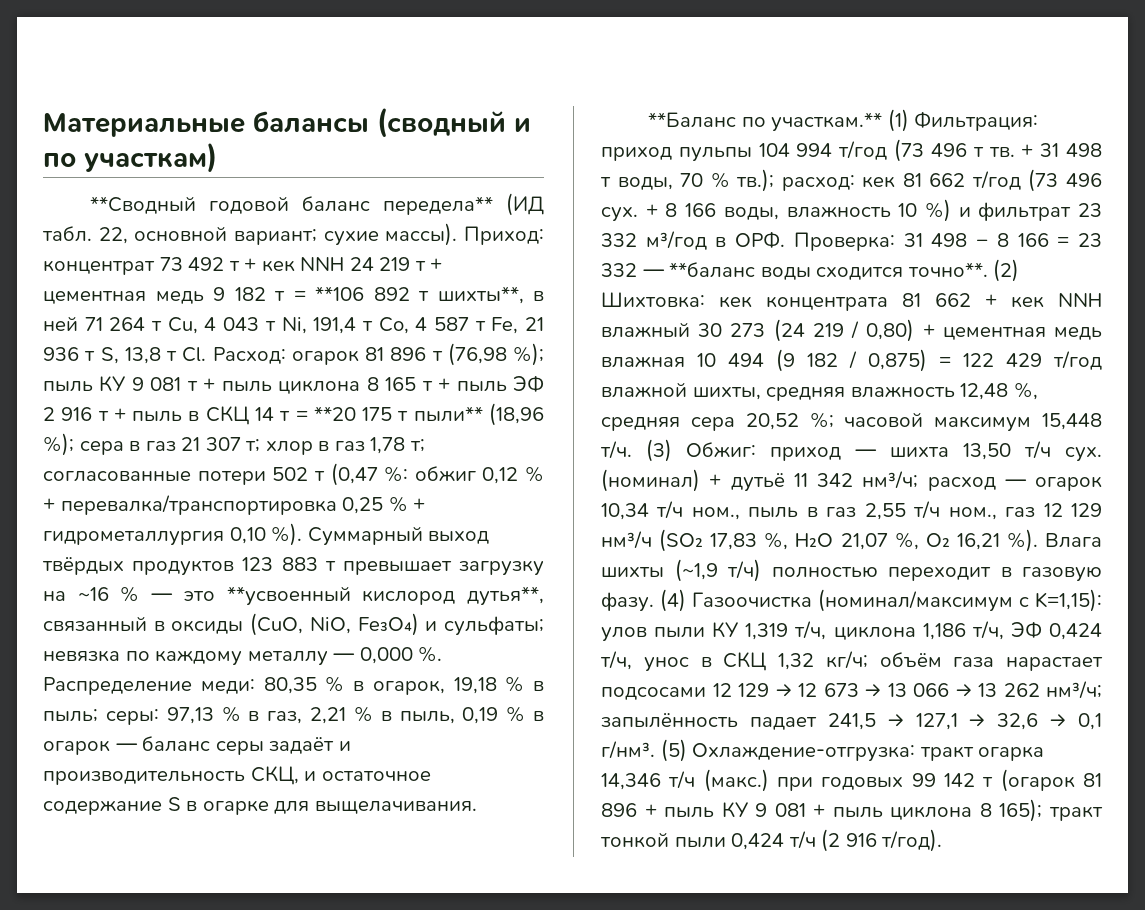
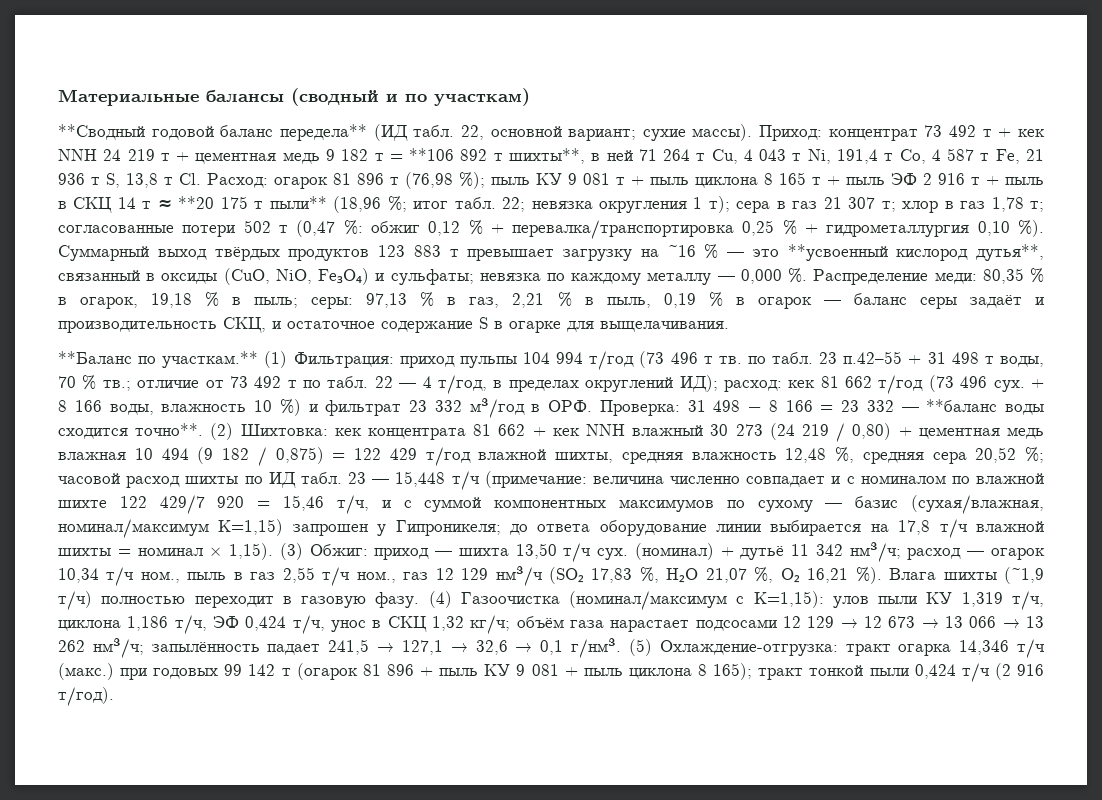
[295,411,308,421] = -> [157,199,172,209] ≈
[43,433,74,456] %); -> [387,196,730,213] %; итог табл. 22; невязка округления 1 т);
(1015, 152) none -> [747,351,903,364] по табл. 23 п.42–55
[736,169,775,192] тв.); -> [102,375,718,394] тв.; отличие от 73 492 т по табл. 22 — 4 т/год, в пределах округлений ИД);
[934,413,1102,432] [600,441,632,459] максимум 15,448 т/ч. -> [126,471,1044,490] [58,495,1044,514] [58,519,1044,538] [58,543,274,560] расход шихты по ИД табл. 23 — 15,448 т/ч (примечание: величина численно совпадает и с номиналом по влажной шихте 122 429/7 920 = 15,46 т/ч, и с суммой компонентных максимумов по сухому — базис (сухая/влажная, номинал/максимум K=1,15) запрошен у Гипроникеля; до ответа оборудование линии выбирается на 17,8 т/ч влажной шихты = номинал × 1,15).

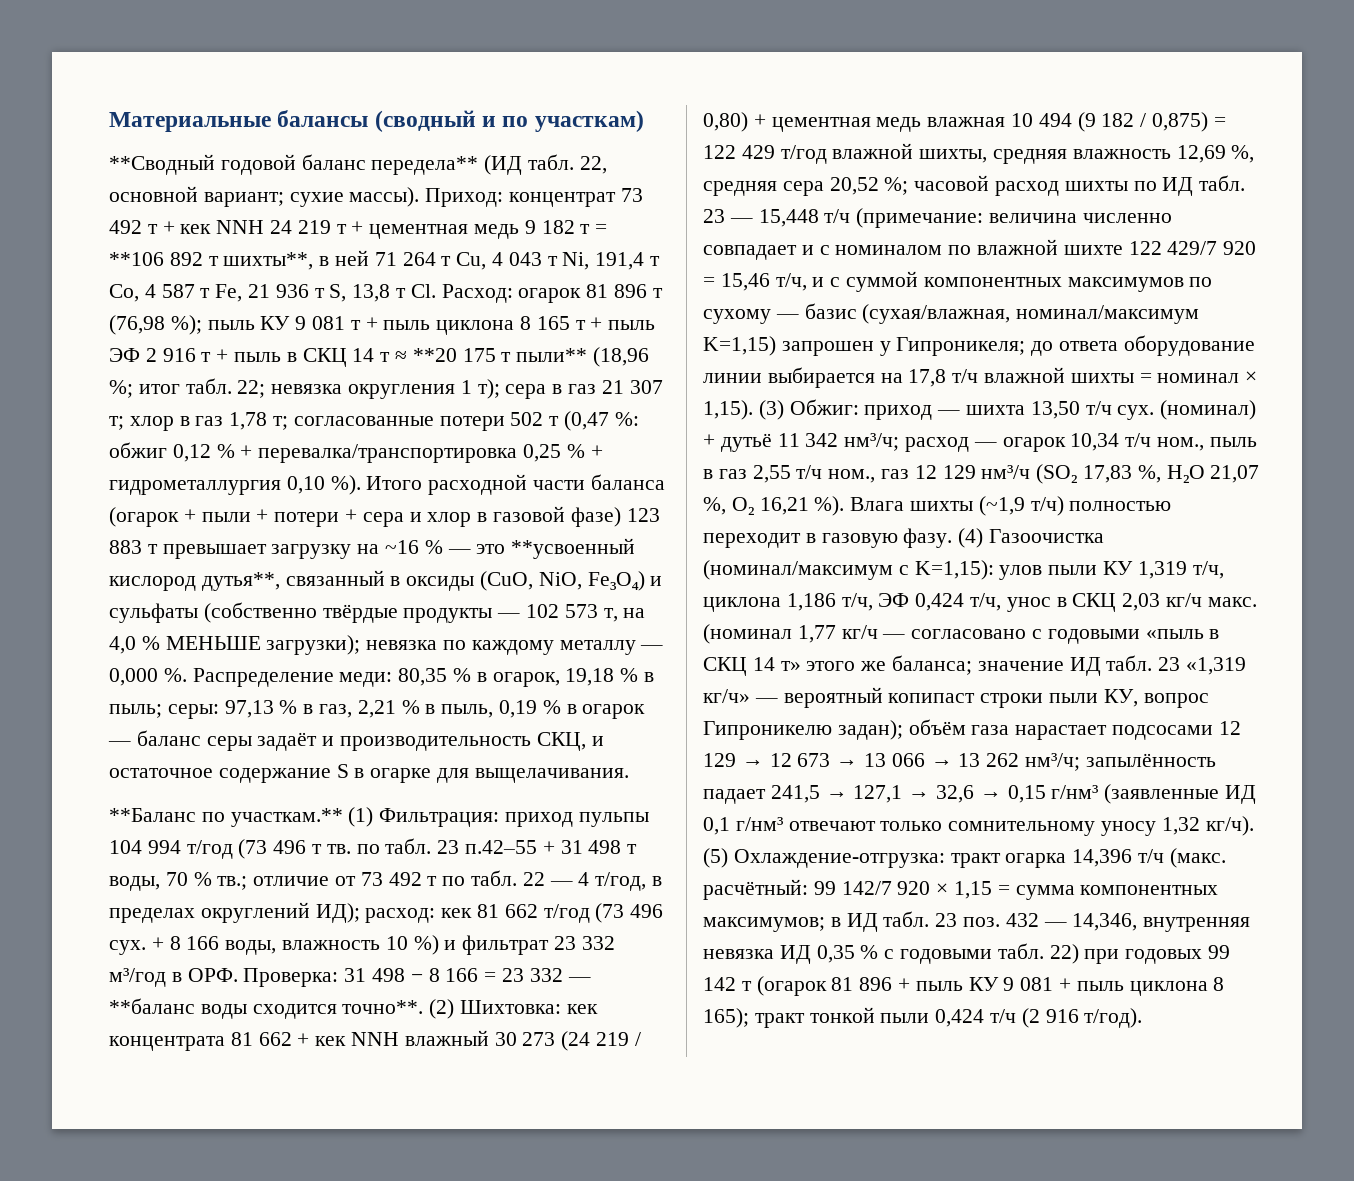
[58,245,370,261] Суммарный выход твёрдых продуктов -> [366,474,665,495] [109,506,621,527] Итого расходной части баланса (огарок + пыли + потери + сера и хлор в газовой фазе)
[390,269,474,285] сульфаты; -> [109,602,646,623] [109,635,361,655] сульфаты (собственно твёрдые продукты — 102 573 т, на 4,0 % МЕНЬШЕ загрузки);
[785,448,827,463] 12,48 -> [1176,145,1226,163] 12,69
[431,615,511,634] 1,32 кг/ч; -> [1122,593,1257,611] [703,624,1220,644] [703,655,1247,676] [703,687,1209,708] [703,720,903,740] 2,03 кг/ч макс. (номинал 1,77 кг/ч — согласовано с годовыми «пыль в СКЦ 14 т» этого же баланса; значение ИД табл. 23 «1,319 кг/ч» — вероятный копипаст строки пыли КУ, вопрос Гипроникелю задан);
[540,638,1045,658] [58,663,114,680] 0,1 г/нм³. (5) Охлаждение-отгрузка: тракт огарка 14,346 т/ч (макс.) -> [1007,784,1257,804] [703,816,1254,836] [703,848,1226,868] [703,879,1219,900] [703,911,1251,932] [703,943,1079,964] 0,15 г/нм³ (заявленные ИД 0,1 г/нм³ отвечают только сомнительному уносу 1,32 кг/ч). (5) Охлаждение-отгрузка: тракт огарка 14,396 т/ч (макс. расчётный: 99 142/7 920 × 1,15 = сумма компонентных максимумов; в ИД табл. 23 поз. 432 — 14,346, внутренняя невязка ИД 0,35 % с годовыми табл. 22)

